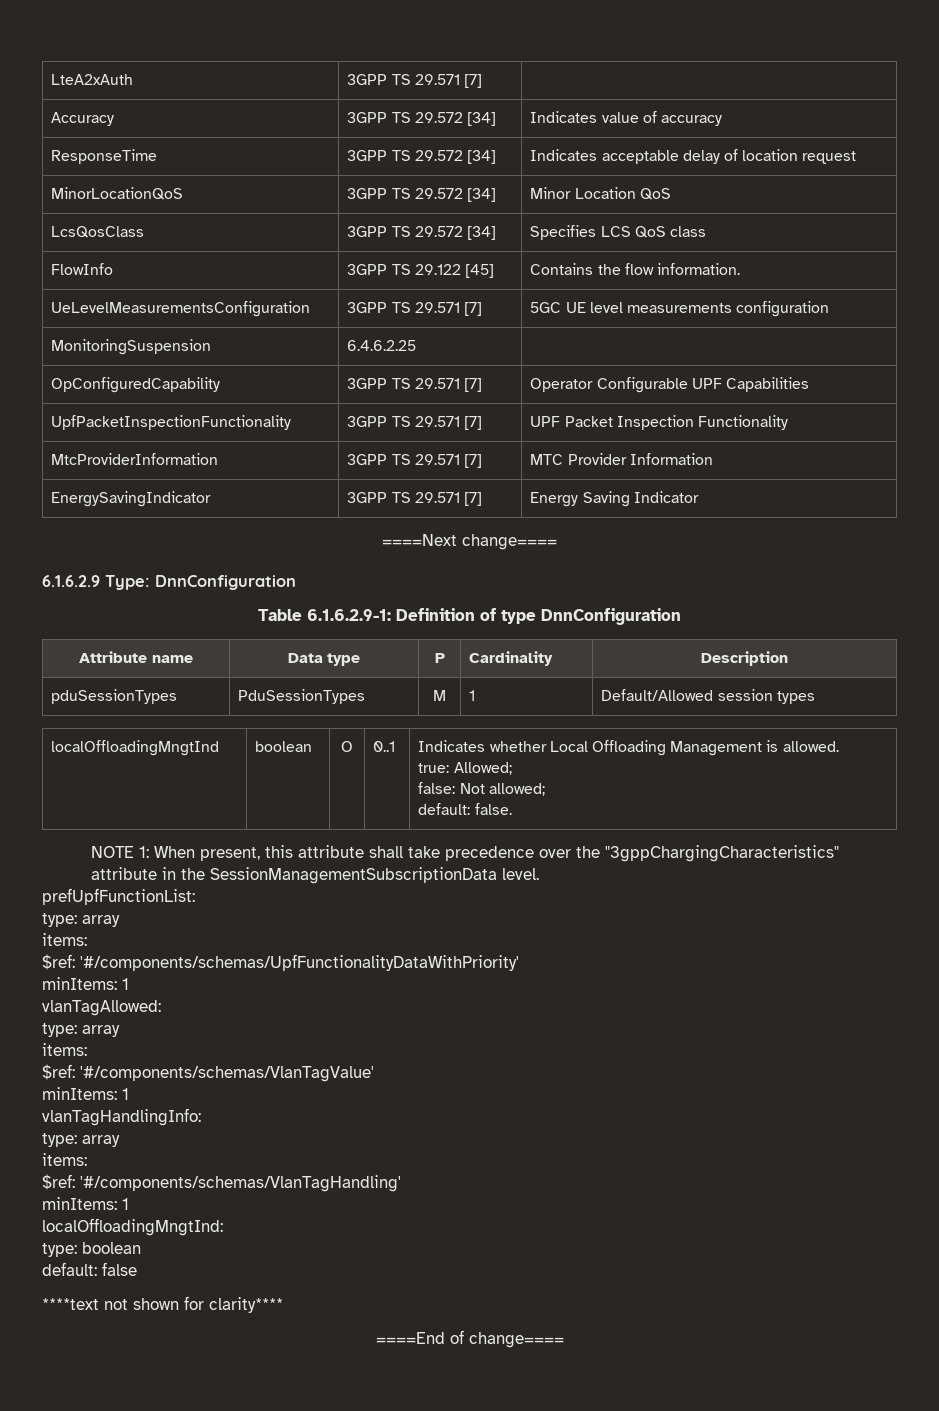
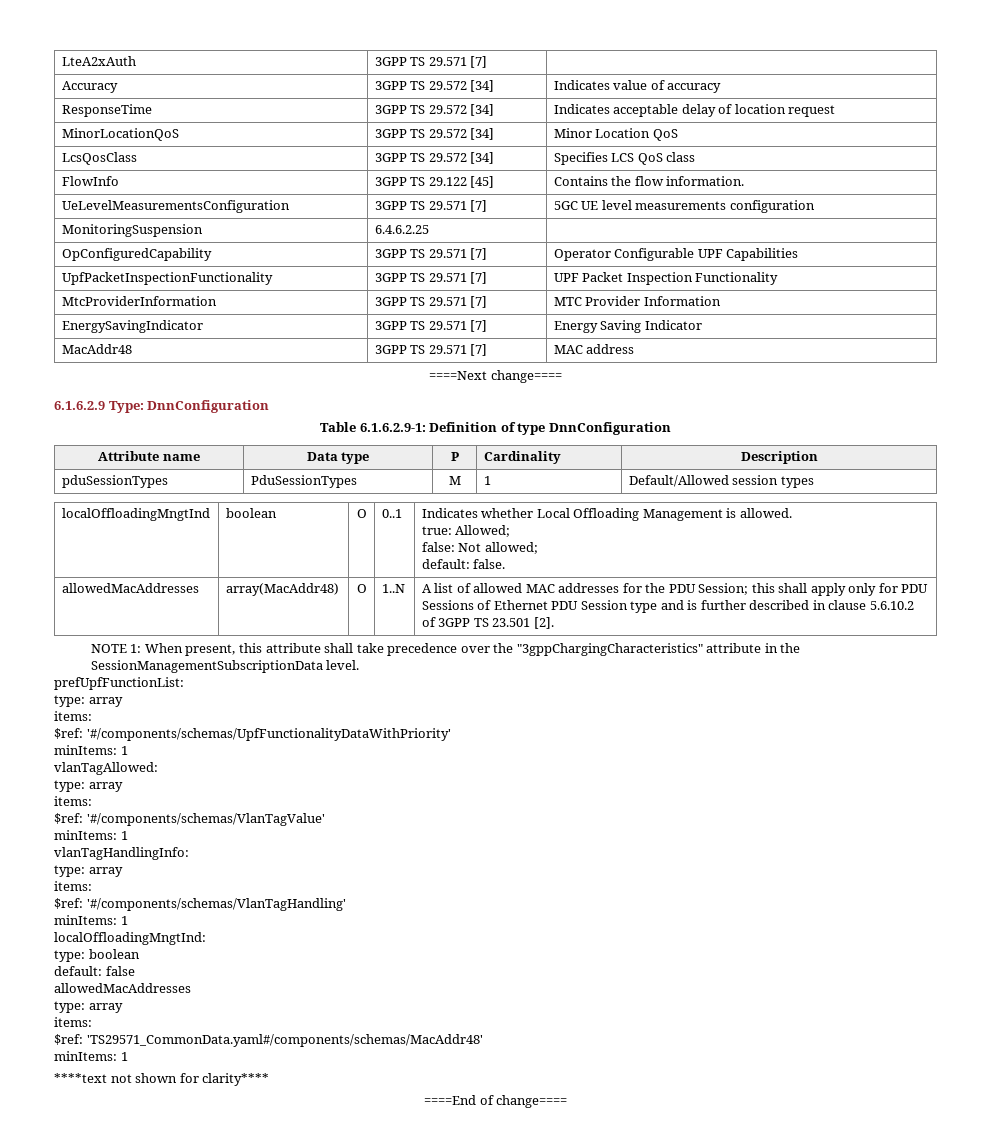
(699, 497) none -> [61,344,132,354] [374,344,488,356] [553,344,635,354] // MacAddr48 | 3GPP TS 29.571 [7] | MAC address
(512, 809) none -> [61,583,199,593] [225,583,339,596] [356,584,367,593] [381,584,405,593] [421,583,929,596] [421,600,914,613] [421,617,554,629] // allowedMacAddresses | array(MacAddr48) | O | 1..N | A list of allowed MAC addresses for the PDU Session; this shall apply only for PDU Sessions of Ethernet PDU Session type and is further described in clause 5.6.10.2 of 3GPP TS 23.501 [2].
(137, 1269) none -> [54,983,191,993] [54,1001,123,1013] [54,1017,92,1027] [54,1034,483,1047] [54,1051,128,1061] // allowedMacAddresses // type: array // items: // $ref: 'TS29571_CommonData.yaml#/components/schemas/MacAddr48' // minItems: 1

